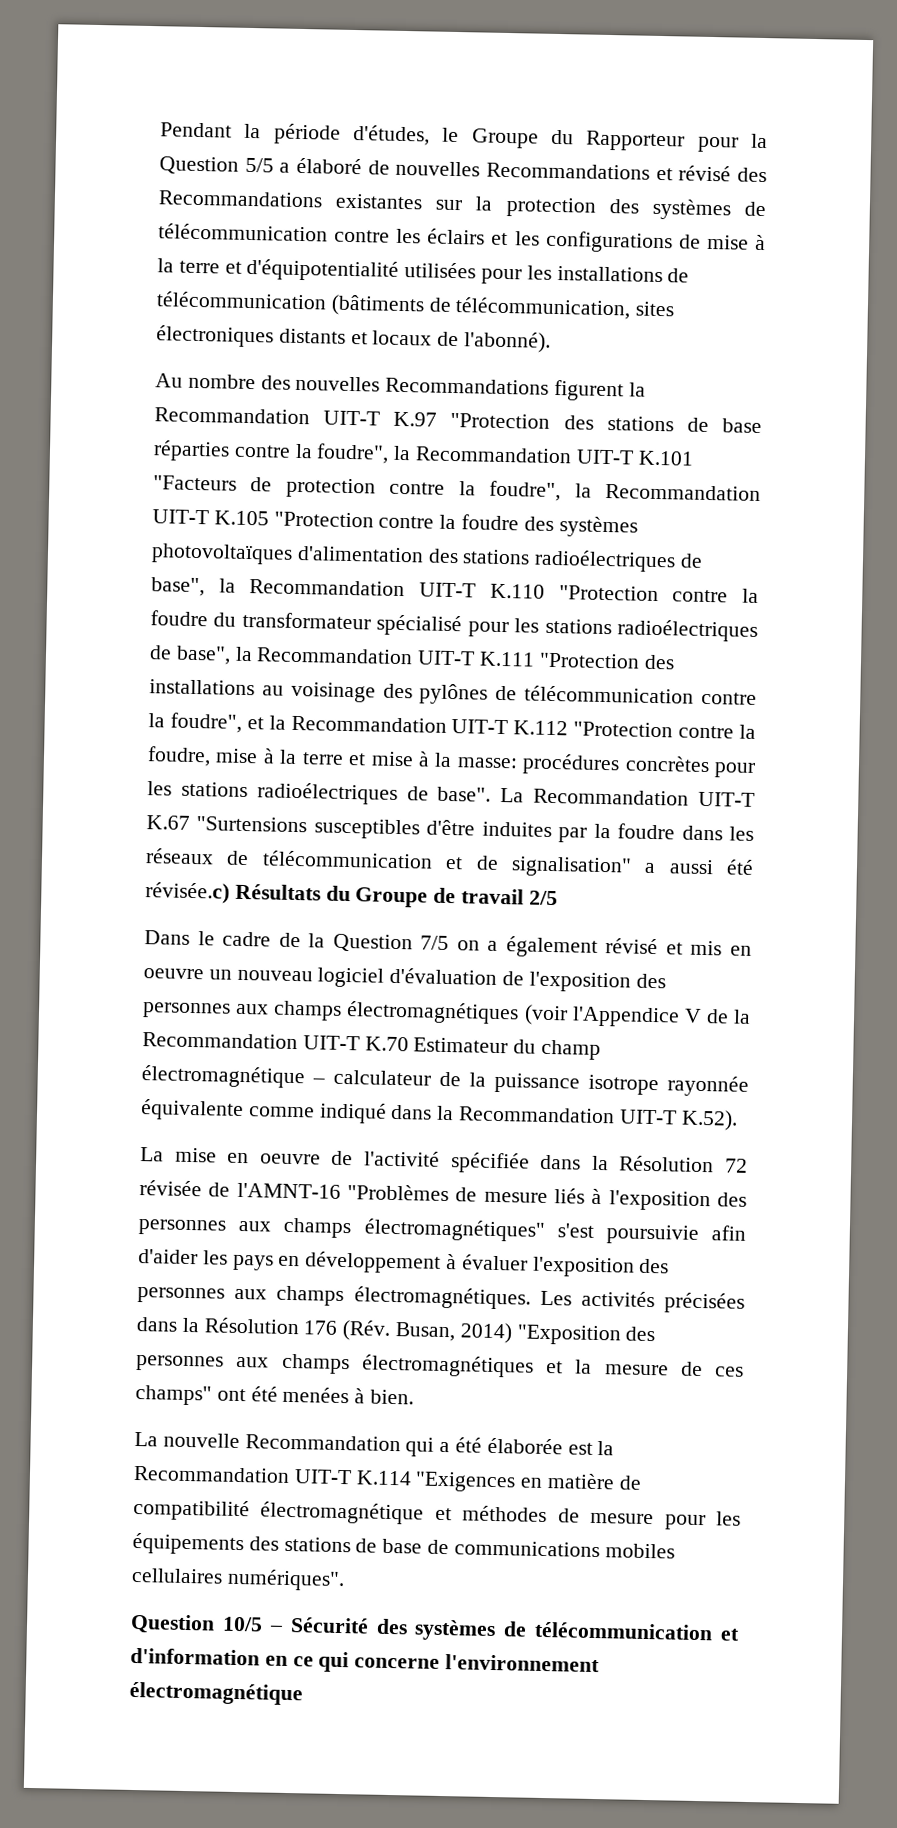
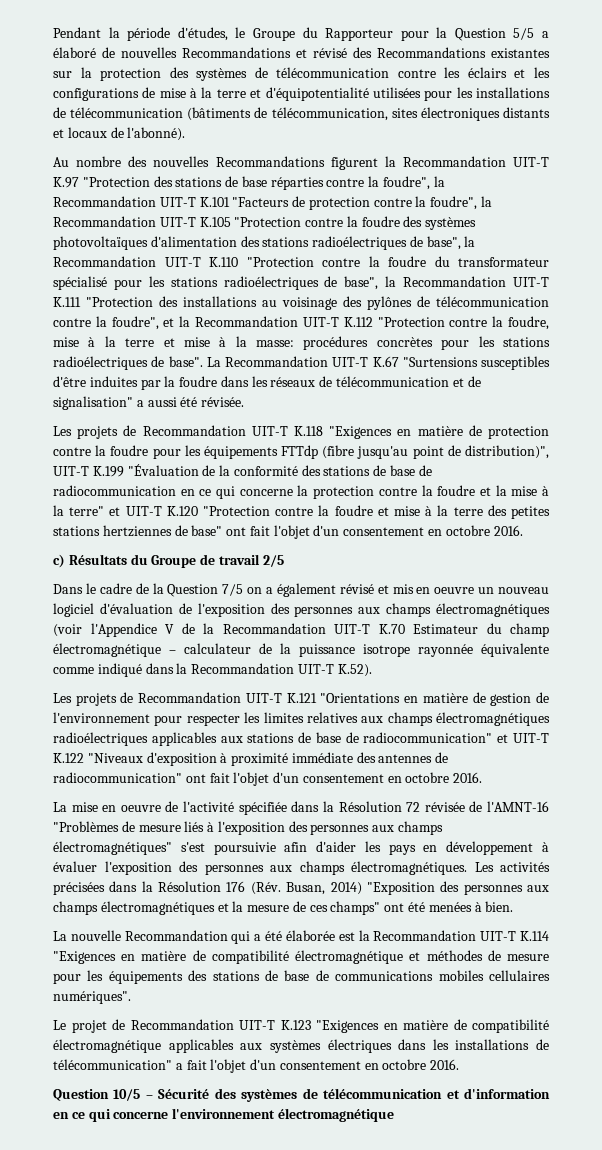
[145,882,230,904] révisée.c) -> [201,397,245,407] [53,425,549,439] [53,445,549,459] [53,464,432,477] [53,485,549,499] [53,505,550,519] [53,525,523,539] [53,554,65,568] révisée. // Les projets de Recommandation UIT-T K.118 "Exigences en matière de protection contre la foudre pour les équipements FTTdp (fibre jusqu'au point de distribution)", UIT-T K.199 "Évaluation de la conformité des stations de base de radiocommunication en ce qui concerne la protection contre la foudre et la mise à la terre" et UIT-T K.120 "Protection contre la foudre et mise à la terre des petites stations hertziennes de base" ont fait l'objet d'un consentement en octobre 2016. // c)
(738, 1120) none -> [53,692,550,706] [53,712,550,726] [53,732,549,746] [53,752,449,766] [53,772,483,786] // Les projets de Recommandation UIT-T K.121 "Orientations en matière de gestion de l'environnement pour respecter les limites relatives aux champs électromagnétiques radioélectriques applicables aux stations de base de radiocommunication" et UIT-T K.122 "Niveaux d'exposition à proximité immédiate des antennes de radiocommunication" ont fait l'objet d'un consentement en octobre 2016.
(345, 1580) none -> [53,1019,549,1033] [53,1039,549,1053] [53,1059,460,1073] // Le projet de Recommandation UIT-T K.123 "Exigences en matière de compatibilité électromagnétique applicables aux systèmes électriques dans les installations de télécommunication" a fait l'objet d'un consentement en octobre 2016.

